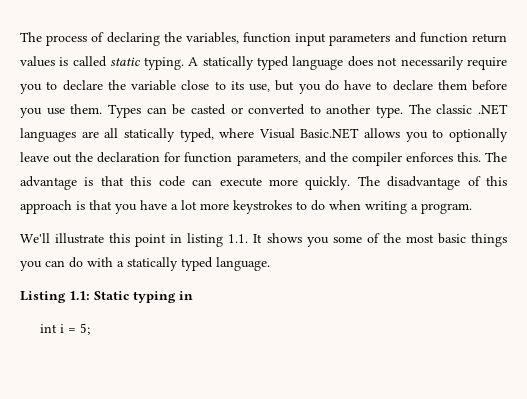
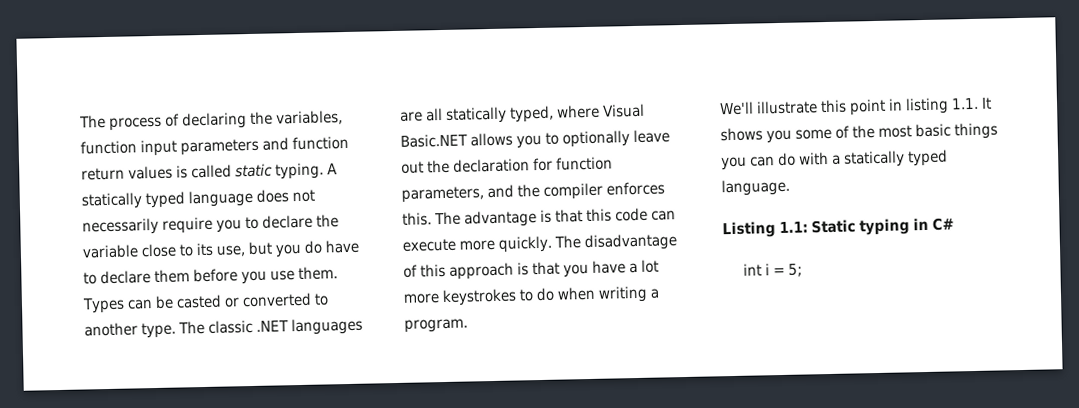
(193, 295) none -> [932,217,955,231] C#

